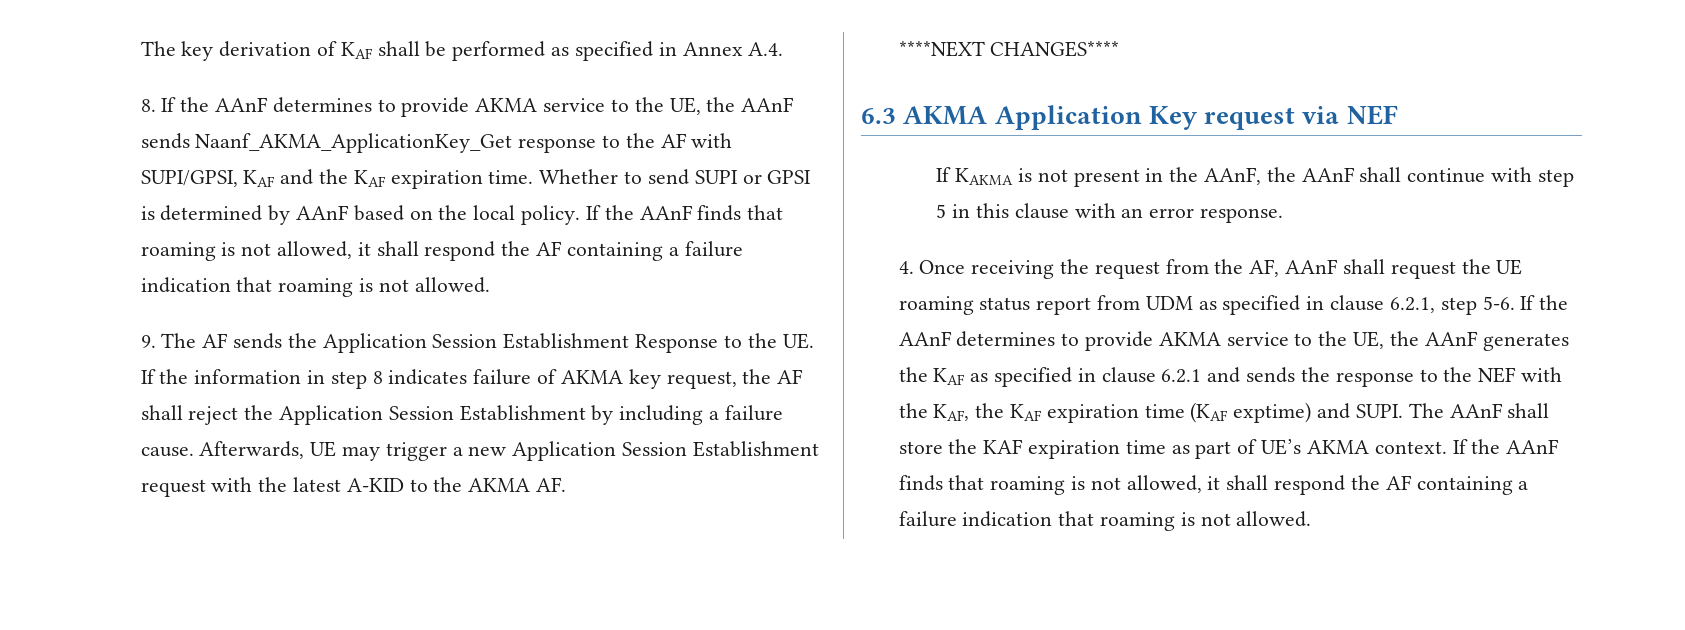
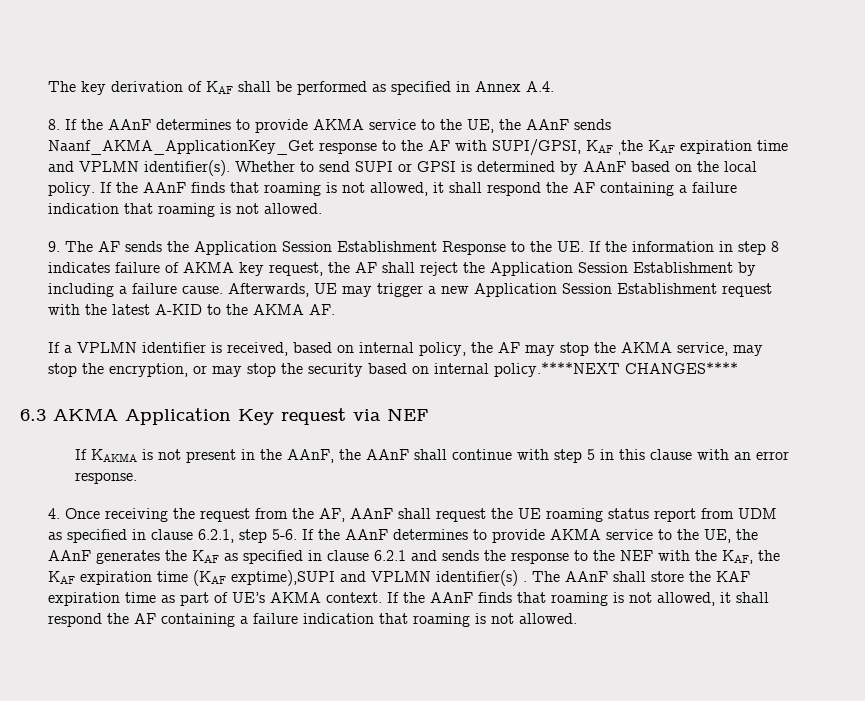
[280,169,534,189] and the KAF expiration time. -> [617,140,788,155] [47,160,230,176] ,the KAF expiration time and VPLMN identifier(s).
[898,41,985,57] ****NEXT -> [47,342,763,356] [47,362,620,377] If a VPLMN identifier is received, based on internal policy, the AF may stop the AKMA service, may stop the encryption, or may stop the security based on internal policy.****NEXT
[1233,402,1403,423] exptime) and SUPI. -> [230,570,527,586] exptime),SUPI and VPLMN identifier(s) .

